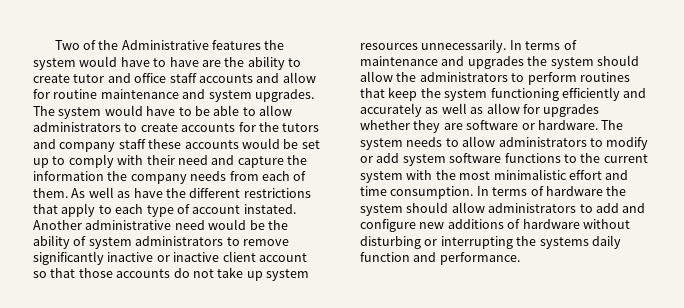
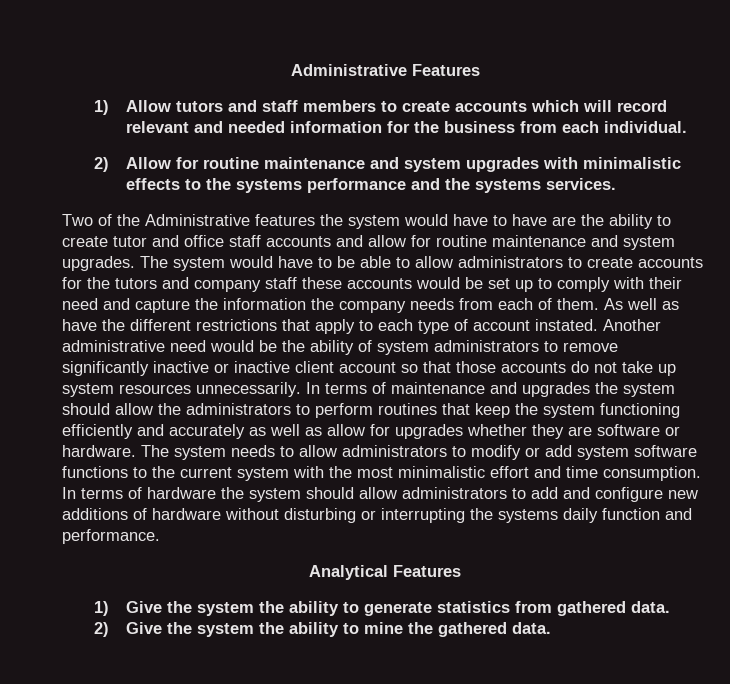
(54, 45) none -> [290,64,480,76] [93,100,667,115] [125,121,687,133] [93,157,681,172] [125,178,616,193] Administrative Features // 1) Allow tutors and staff members to create accounts which will record relevant and needed information for the business from each individual. // 2) Allow for routine maintenance and system upgrades with minimalistic effects to the systems performance and the systems services. //
(520, 258) none -> [309,565,461,580] [93,601,670,616] [93,622,551,637] // Analytical Features // 1) Give the system the ability to generate statistics from gathered data. // 2) Give the system the ability to mine the gathered data.

